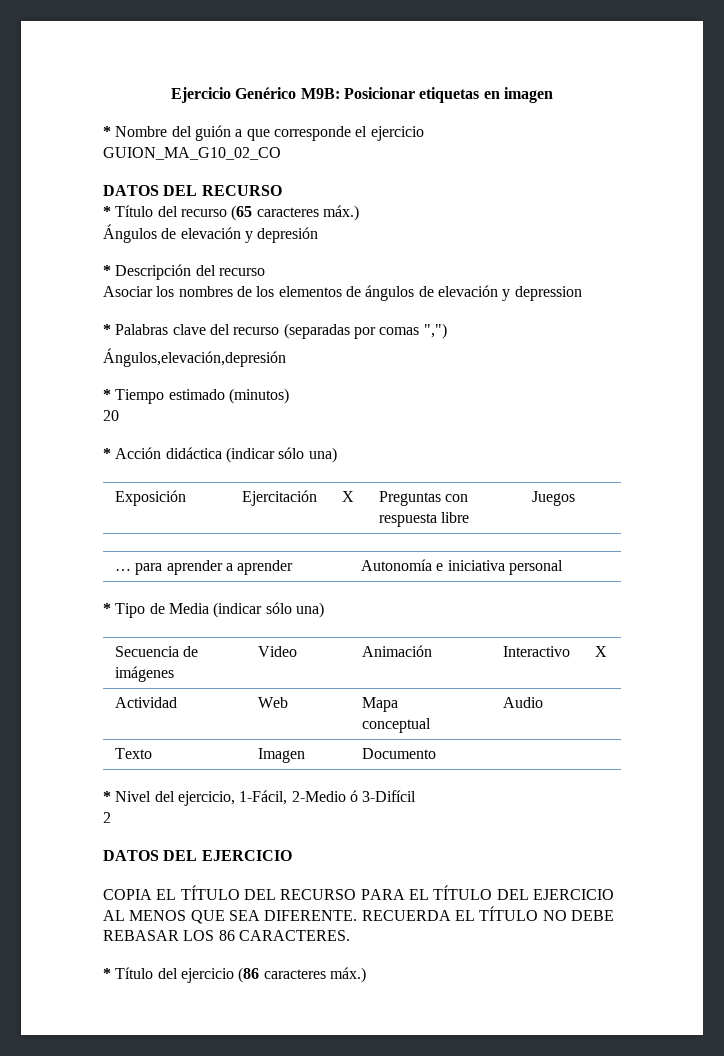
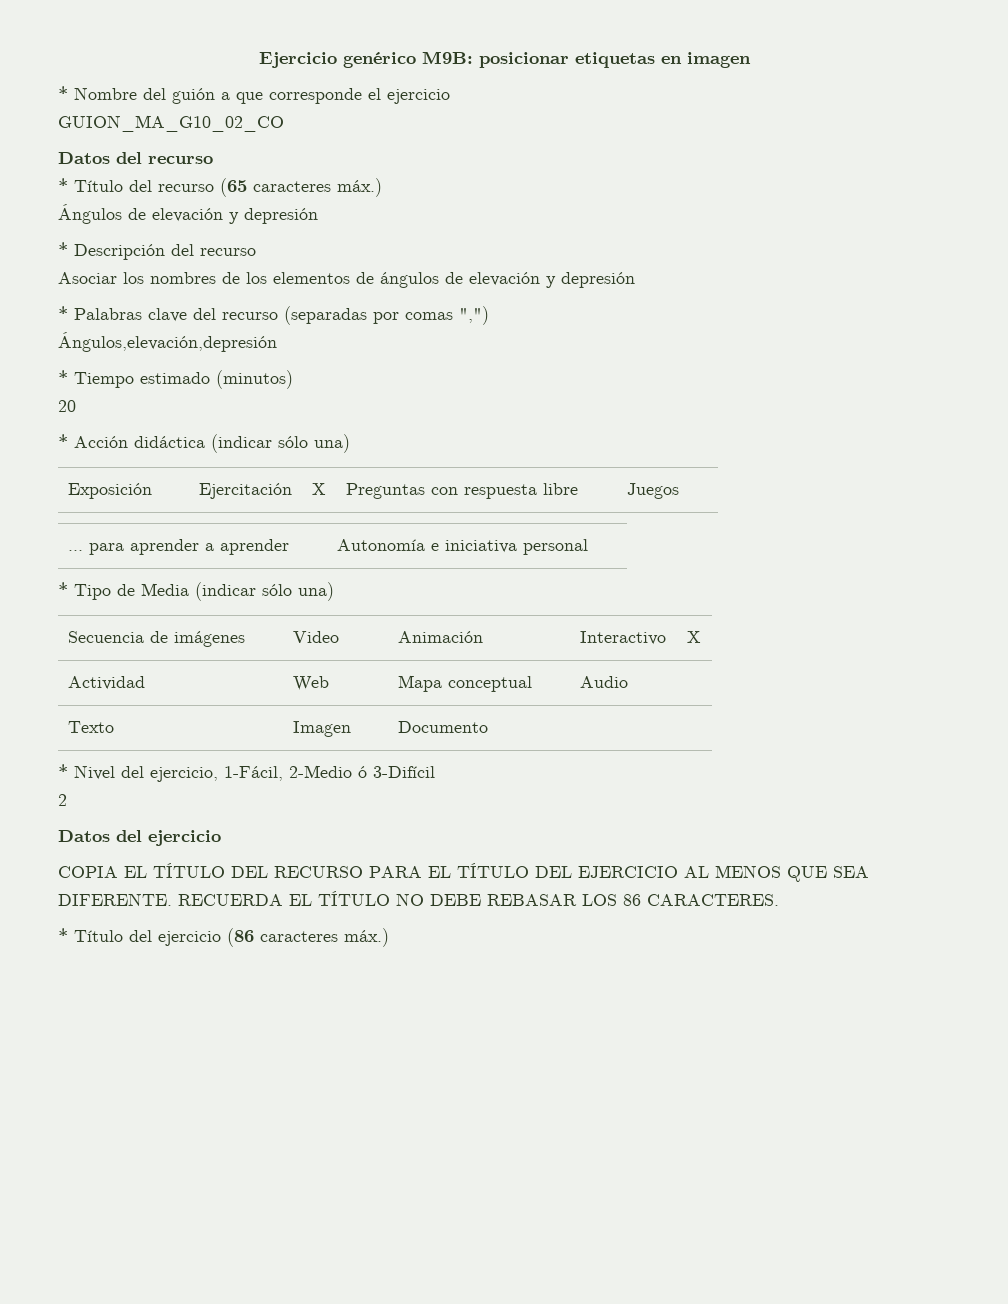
[235,87,415,99] Genérico M9B: Posicionar -> [342,51,569,68] genérico M9B: posicionar
[103,185,282,196] DATOS DEL RECURSO -> [58,152,213,164] Datos del recurso
[514,286,582,301] depression -> [561,272,635,288] depresión
[103,850,292,861] DATOS DEL EJERCICIO -> [58,830,221,846] Datos del ejercicio

